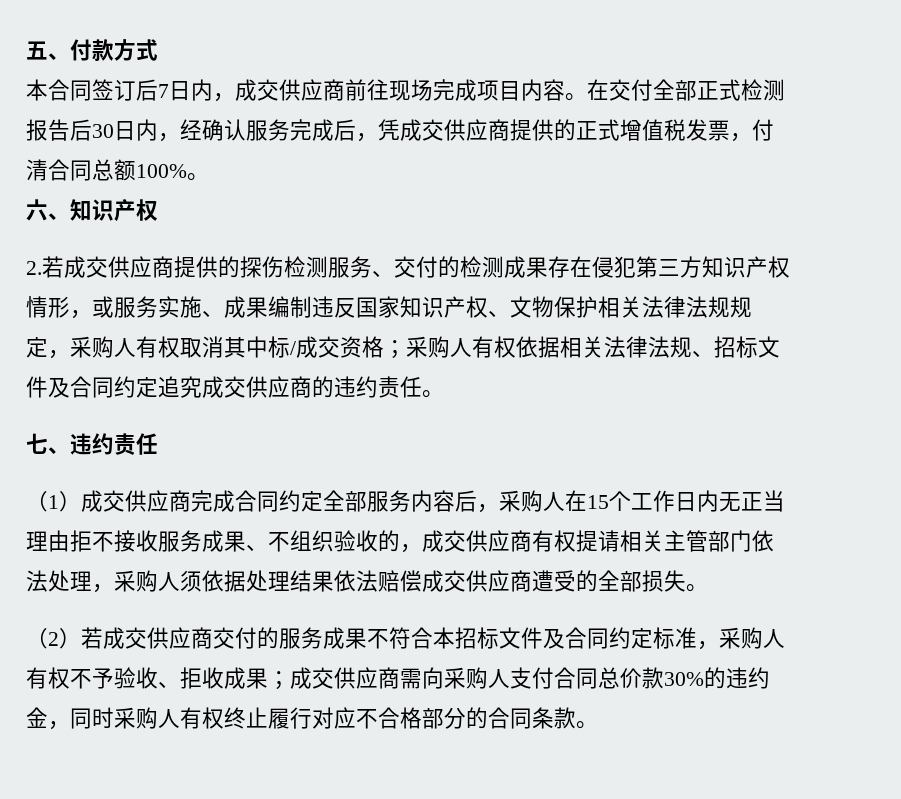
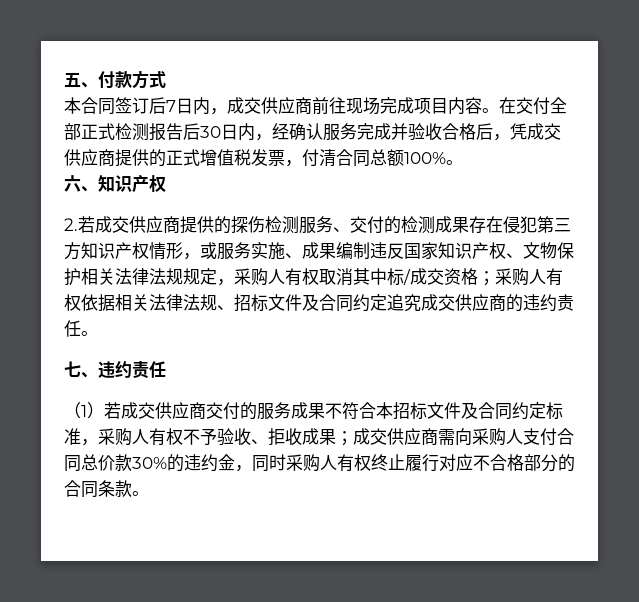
(334, 130) none -> [391,123,476,141] 并验收合格
[81,490,785,513] [26,530,774,553] [26,570,708,593] [26,628,81,649] 成交供应商完成合同约定全部服务内容后，采购人在15个工作日内无正当理由拒不接收服务成果、不组织验收的，成交供应商有权提请相关主管部门依法处理，采购人须依据处理结果依法赔偿成交供应商遭受的全部损失。 // （2） -> (104, 410) none

